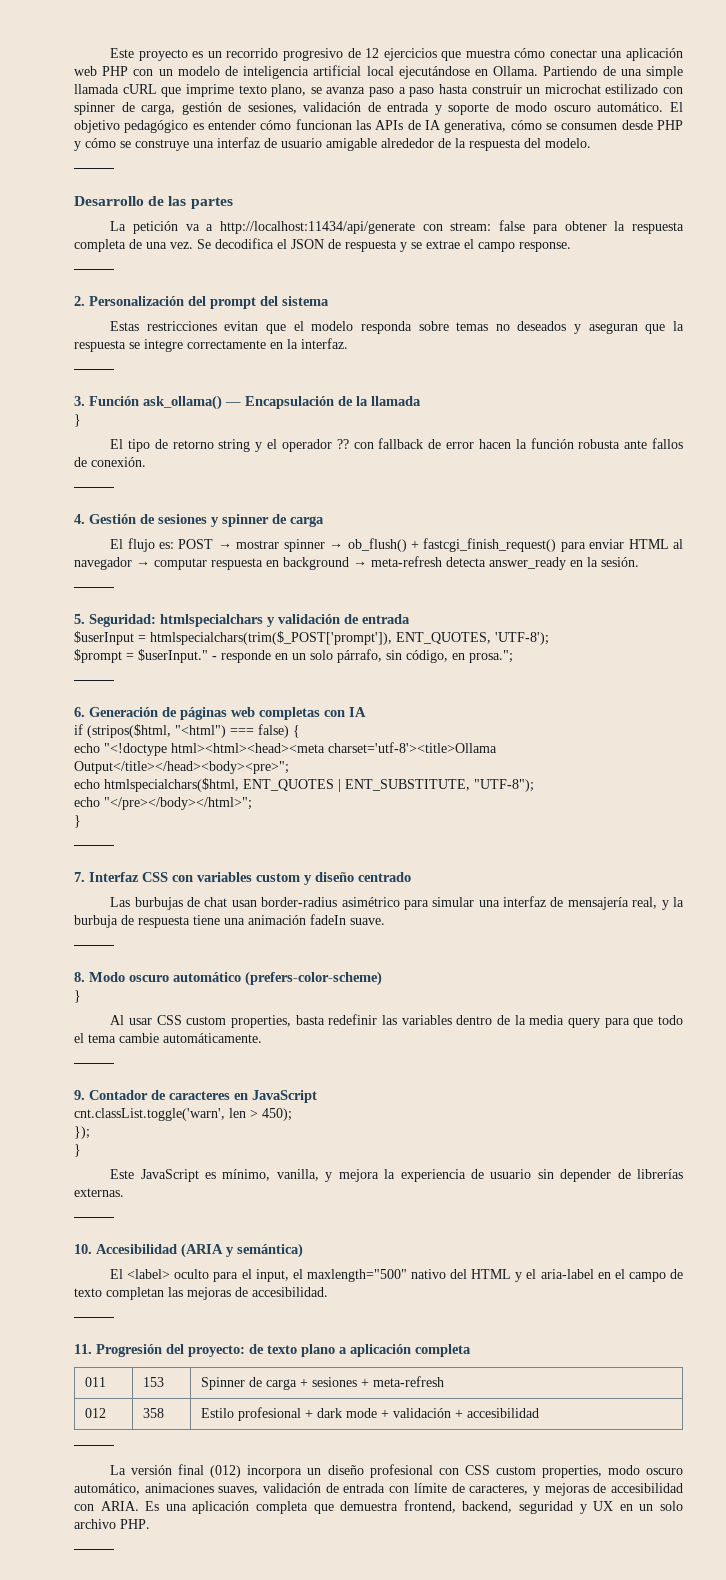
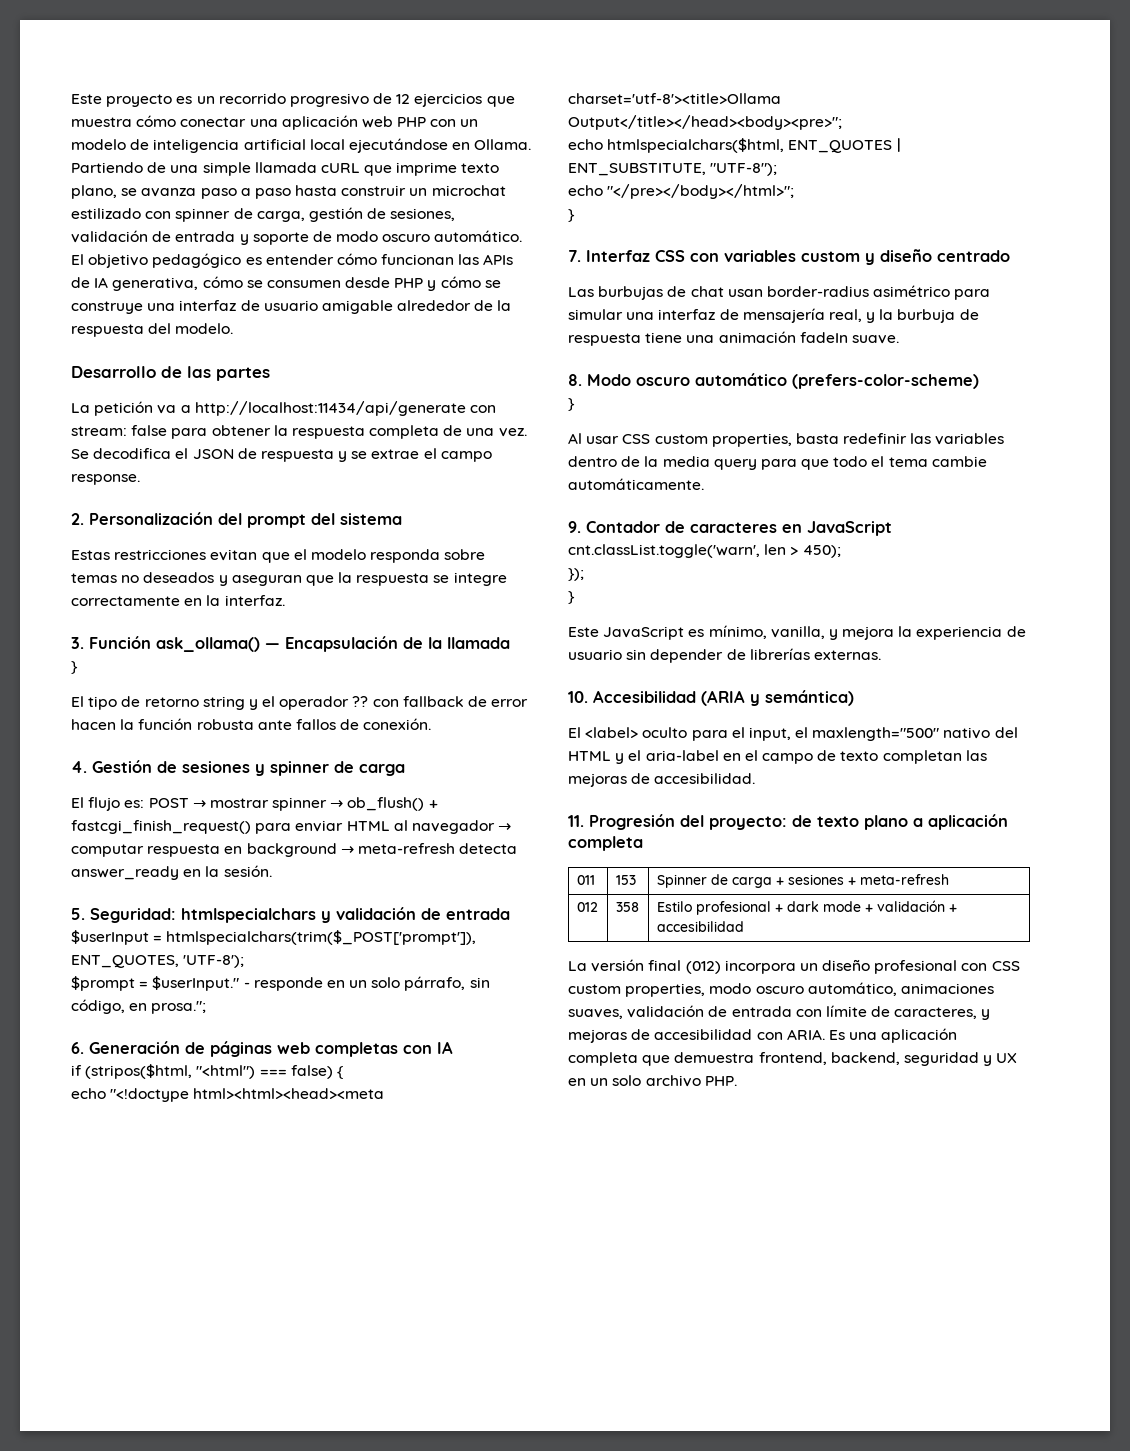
[73,168,114,173] // ──── -> (234, 328) none
[73,269,114,274] // ──── -> (140, 479) none
[73,369,114,374] // ──── -> (285, 600) none
[73,487,114,492] // ──── -> (432, 724) none
[73,587,114,592] // ──── -> (272, 871) none
[73,680,114,685] // ──── -> (207, 1007) none
[73,845,114,850] // ──── -> (575, 215) none
[73,945,114,950] // ──── -> (899, 339) none
[73,1063,114,1068] // ──── -> (704, 484) none
[73,1217,114,1222] // ──── -> (881, 655) none
[73,1317,114,1322] // ──── -> (756, 778) none
[73,1445,114,1450] // ──── -> (744, 926) none
[73,1549,114,1554] // ──── -> (737, 1081) none

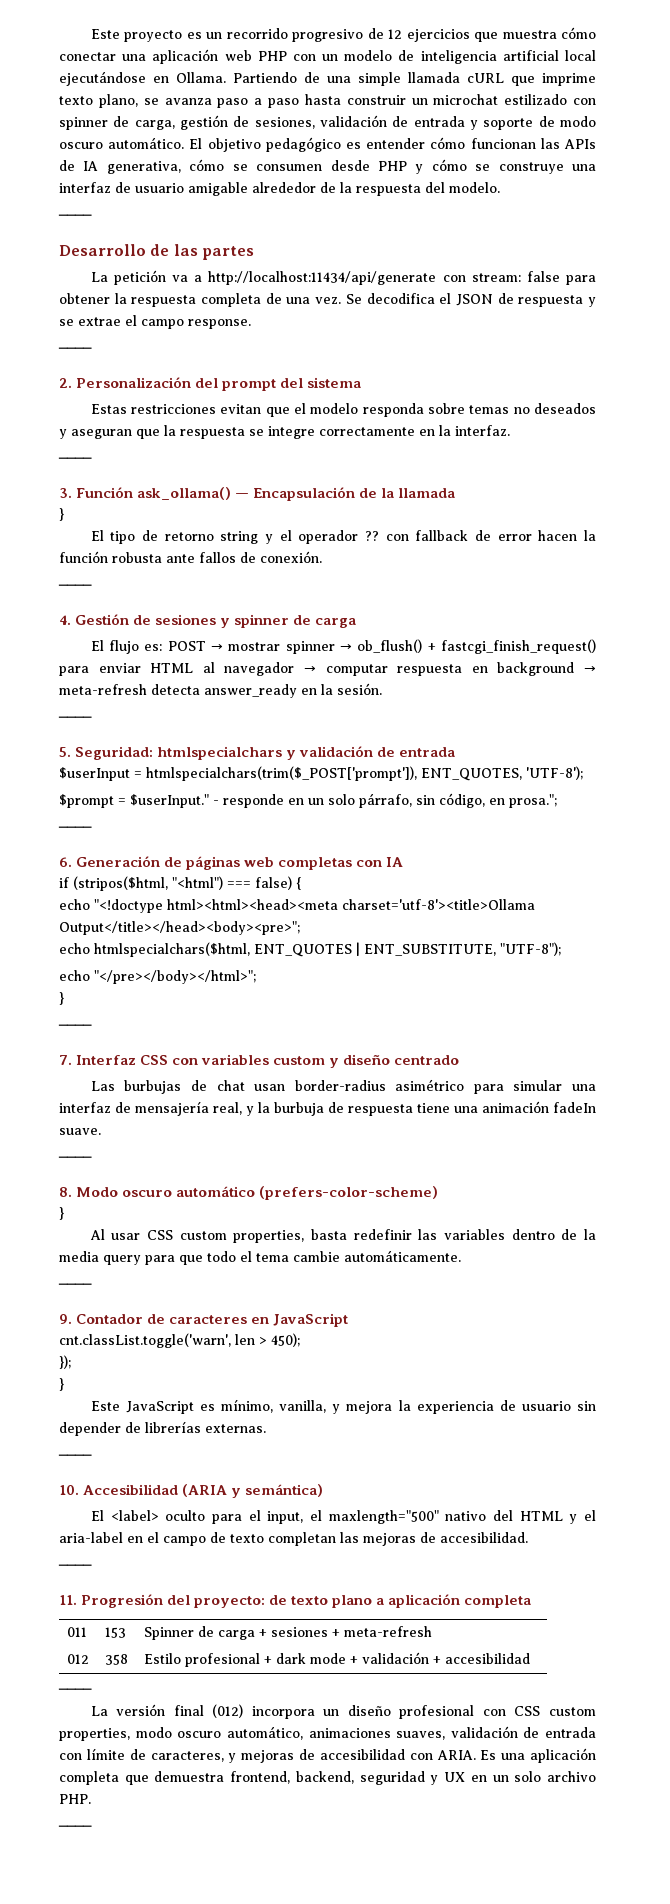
(234, 328) none -> [58,214,92,220] // ────
(140, 479) none -> [58,347,92,353] // ────
(285, 600) none -> [58,457,92,463] // ────
(432, 724) none -> [58,584,92,590] // ────
(272, 871) none -> [58,716,92,722] // ────
(207, 1007) none -> [58,826,92,832] // ────
(575, 215) none -> [58,1024,92,1030] // ────
(899, 339) none -> [58,1156,92,1162] // ────
(704, 484) none -> [58,1283,92,1289] // ────
(881, 655) none -> [58,1454,92,1460] // ────
(756, 778) none -> [58,1564,92,1570] // ────
(744, 926) none -> [58,1688,92,1694] // ────
(737, 1081) none -> [58,1825,92,1831] // ────

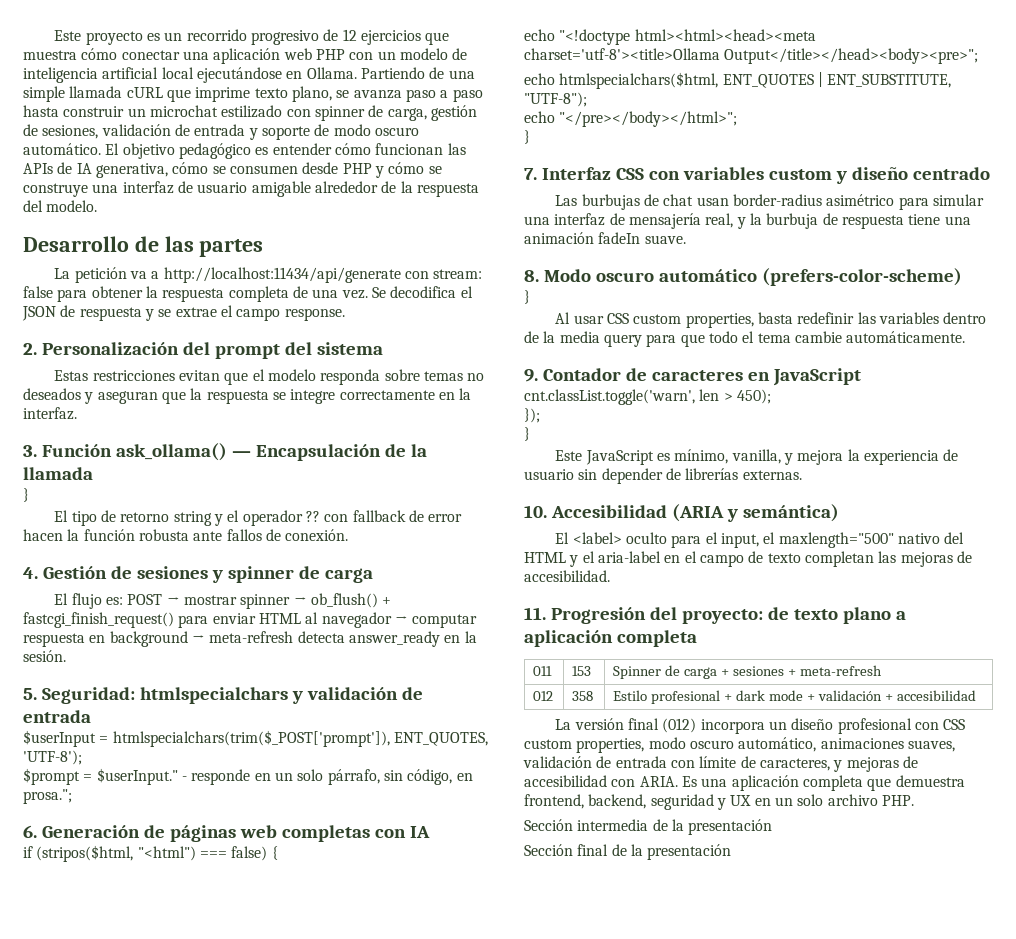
[58,214,92,220] // ──── -> (98, 206) none
[58,347,92,353] // ──── -> (345, 314) none
[58,457,92,463] // ──── -> (77, 413) none
[58,584,92,590] // ──── -> (349, 535) none
[58,716,92,722] // ──── -> (66, 656) none
[58,826,92,832] // ──── -> (72, 796) none
[58,1024,92,1030] // ──── -> (530, 137) none
[58,1156,92,1162] // ──── -> (686, 239) none
[58,1283,92,1289] // ──── -> (966, 337) none
[58,1454,92,1460] // ──── -> (802, 475) none
[58,1564,92,1570] // ──── -> (610, 576) none
[58,1688,92,1694] // ──── -> (976, 695) none
[58,1825,92,1831] ──── -> [524,819,773,835] [524,844,732,860] Sección intermedia de la presentación // Sección final de la presentación

